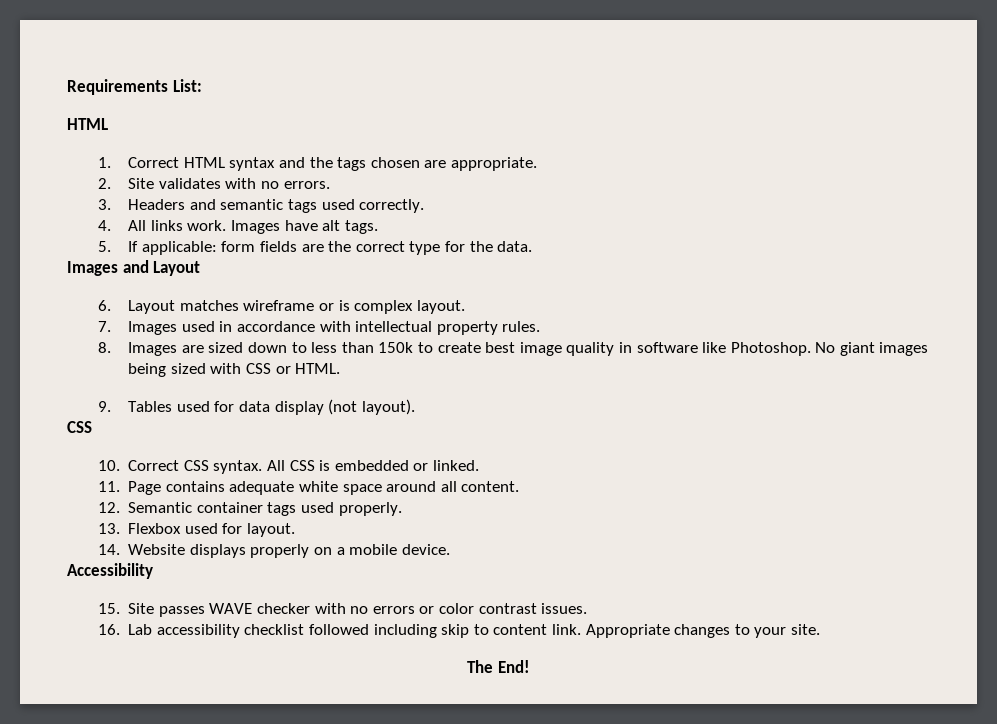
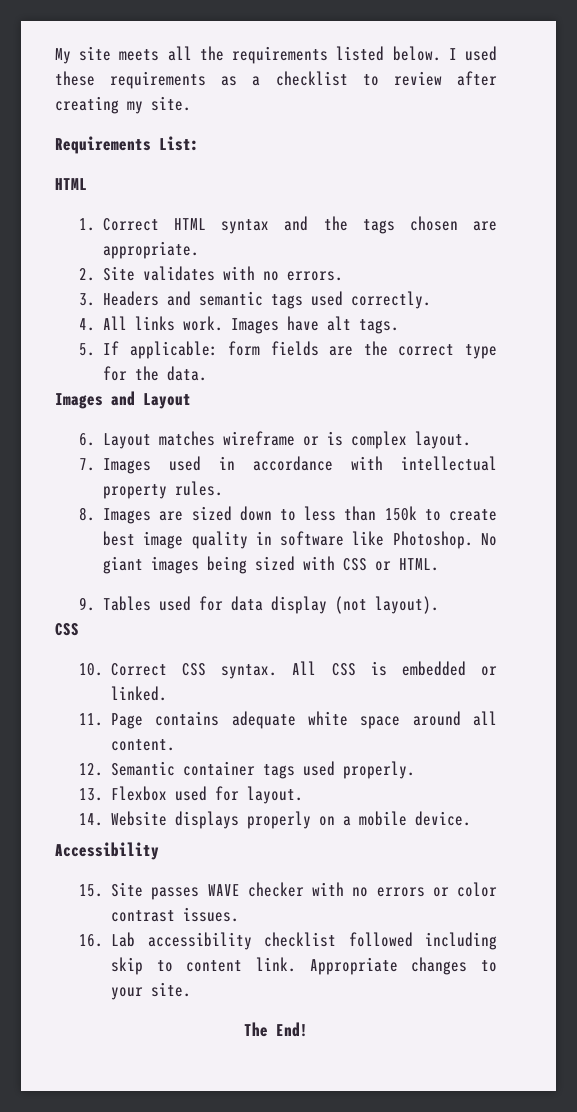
(67, 87) none -> [55,46,497,64] [55,71,498,89] [55,96,191,114] My site meets all the requirements listed below. I used these requirements as a checklist to review after creating my site. //

